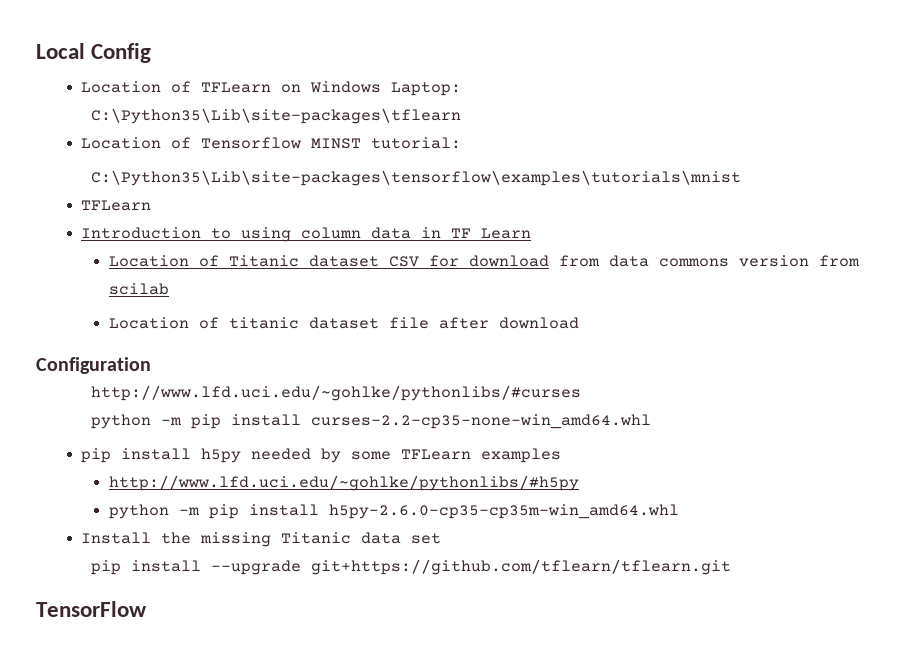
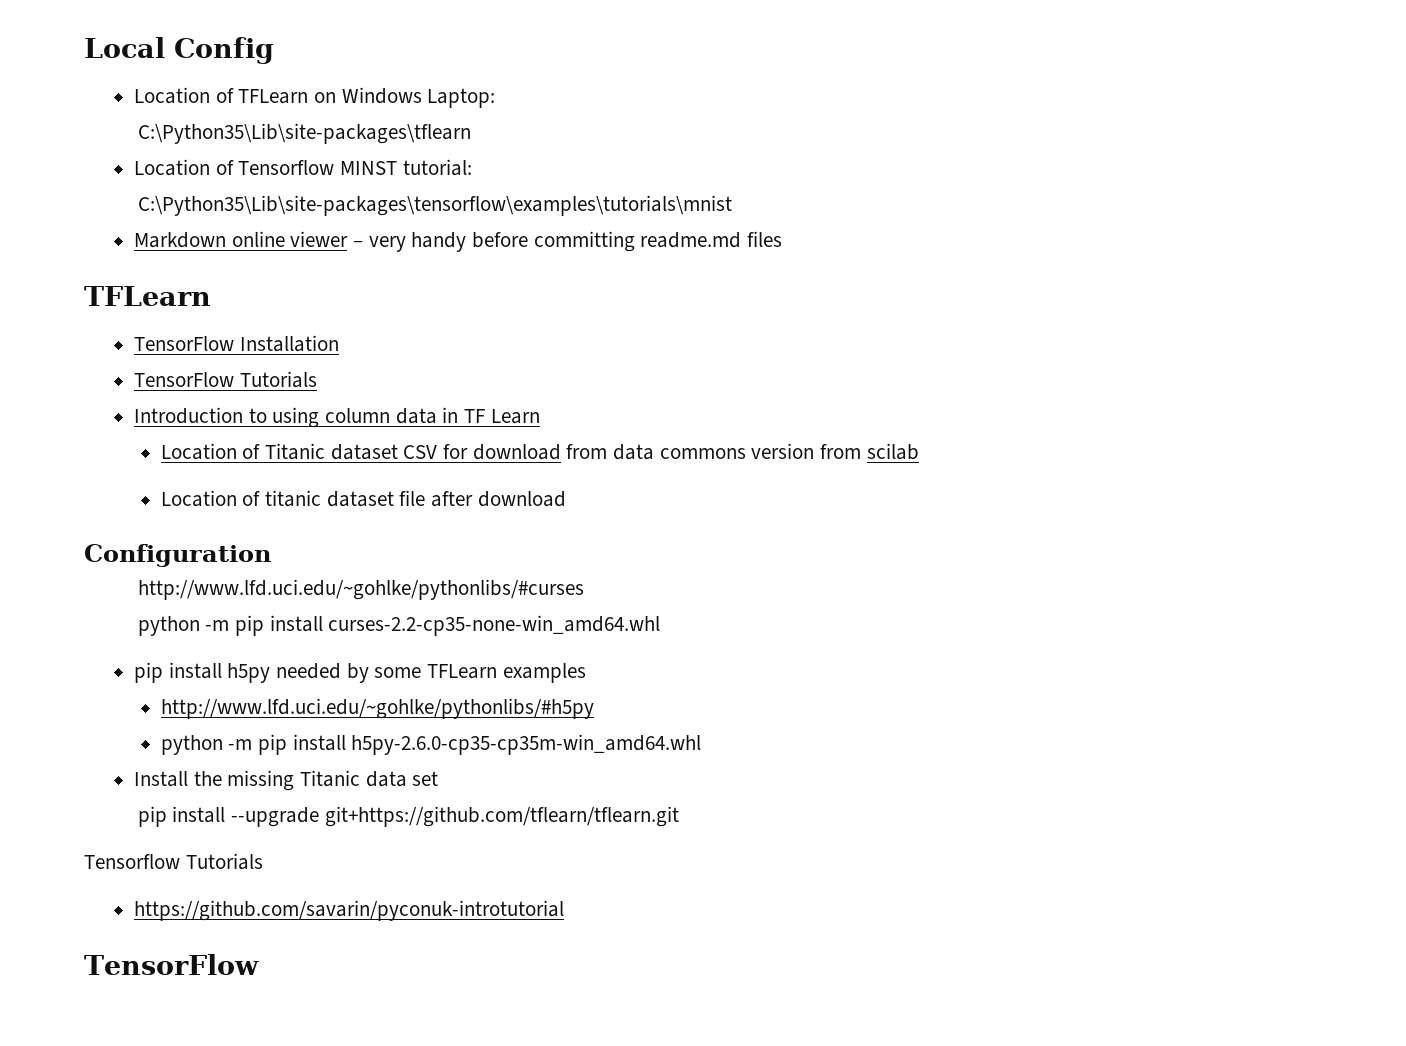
[81,200,152,211] TFLearn -> [133,231,782,252] [84,286,211,306] [133,335,339,352] [133,371,317,388] Markdown online viewer – very handy before committing readme.md files // TFLearn // TensorFlow Installation // TensorFlow Tutorials
(731, 567) none -> [84,853,263,870] [133,900,564,921] // Tensorflow Tutorials // https://github.com/savarin/pyconuk-introtutorial

